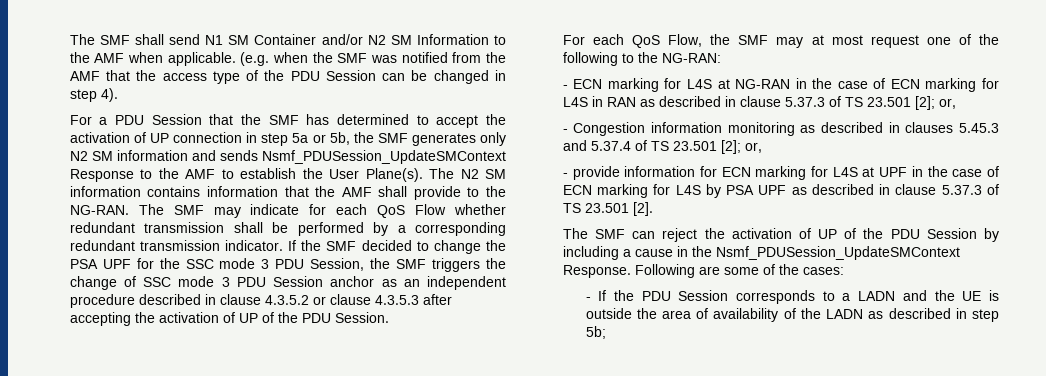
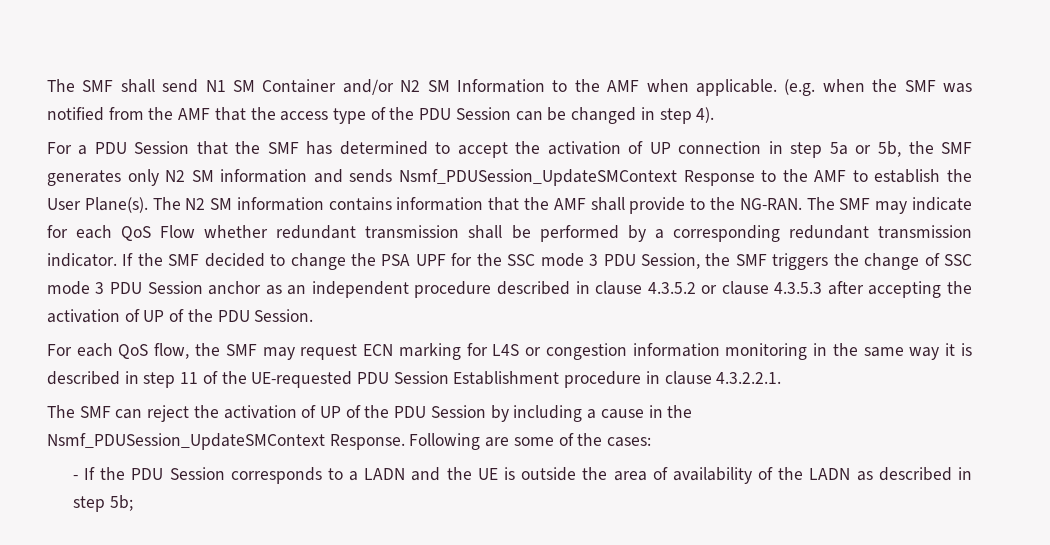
[668,34,703,47] Flow, -> [154,343,190,359] flow,
[811,34,999,48] [562,52,721,66] [562,78,999,92] [562,96,956,110] [562,122,999,136] [562,140,762,154] [562,166,999,180] [562,184,999,198] [562,202,653,216] at most request one of the following to the NG-RAN: // - ECN marking for L4S at NG-RAN in the case of ECN marking for L4S in RAN as described in clause 5.37.3 of TS 23.501 [2]; or, // - Congestion information monitoring as described in clauses 5.45.3 and 5.37.4 of TS 23.501 [2]; or, // - provide information for ECN marking for L4S at UPF in the case of ECN marking for L4S by PSA UPF as described in clause 5.37.3 of TS 23.501 [2]. -> [300,343,972,360] [46,371,782,388] request ECN marking for L4S or congestion information monitoring in the same way it is described in step 11 of the UE-requested PDU Session Establishment procedure in clause 4.3.2.2.1.

